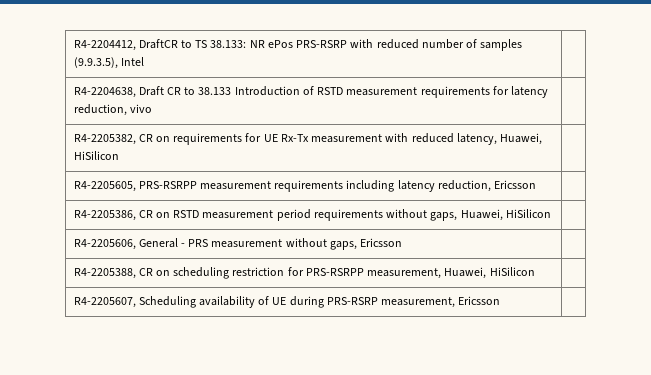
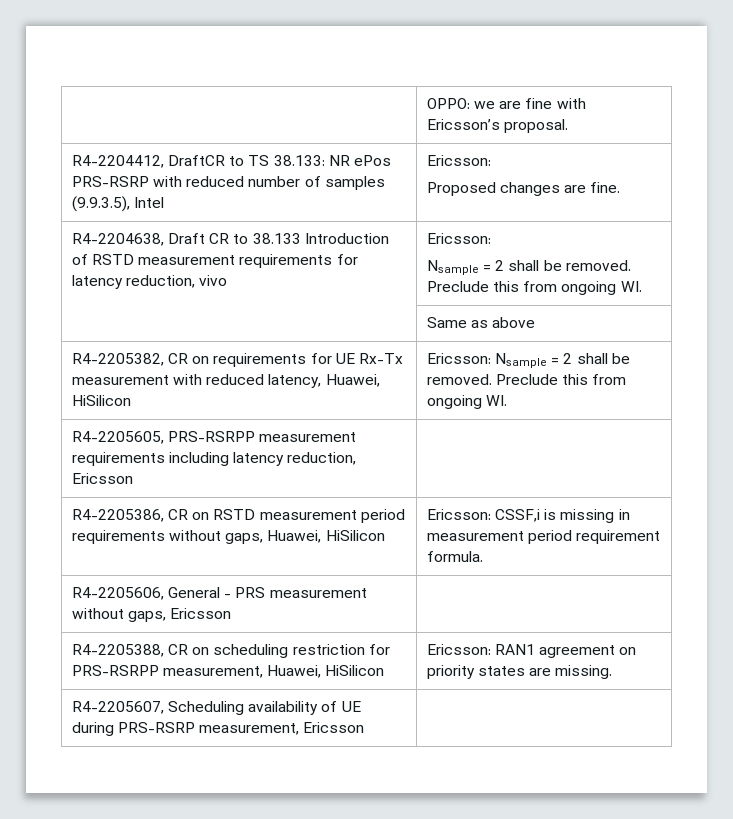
(73, 45) none -> [426,98,586,109] [426,119,568,133] | OPPO: we are fine with Ericsson’s proposal. //
(144, 61) none -> [426,155,491,166] [426,182,621,196] Ericsson: // Proposed changes are fine.
(152, 108) none -> [426,233,491,244] [426,260,631,275] [426,281,642,295] [426,317,536,328] Ericsson: // Nsample = 2 shall be removed. Preclude this from ongoing WI. // | Same as above
(119, 155) none -> [426,353,630,368] [426,374,627,385] [426,395,507,409] Ericsson: Nsample = 2 shall be removed. Preclude this from ongoing WI.
(551, 213) none -> [426,509,630,523] [426,530,661,544] [426,551,483,562] Ericsson: CSSF,i is missing in measurement period requirement formula.
(535, 271) none -> [426,644,637,658] [426,665,613,679] Ericsson: RAN1 agreement on priority states are missing.

